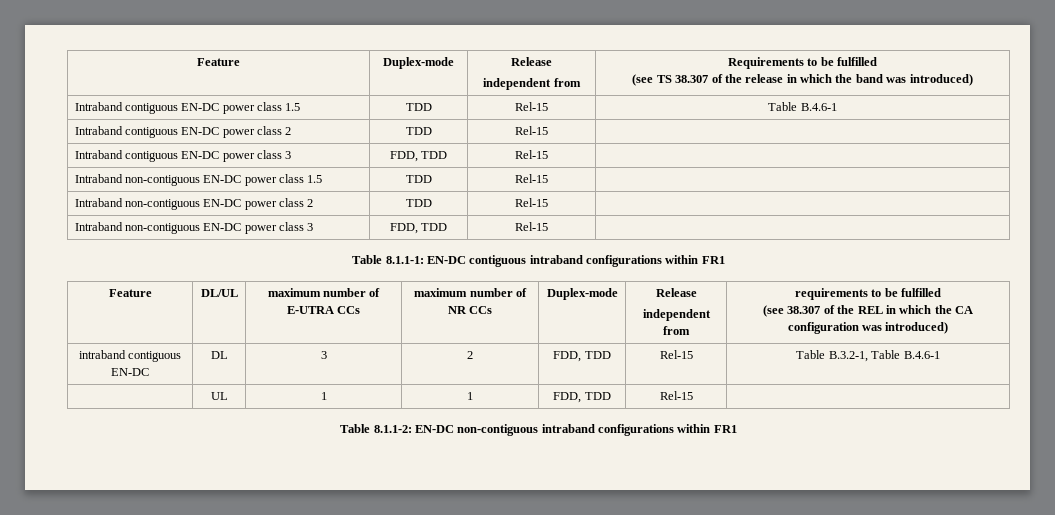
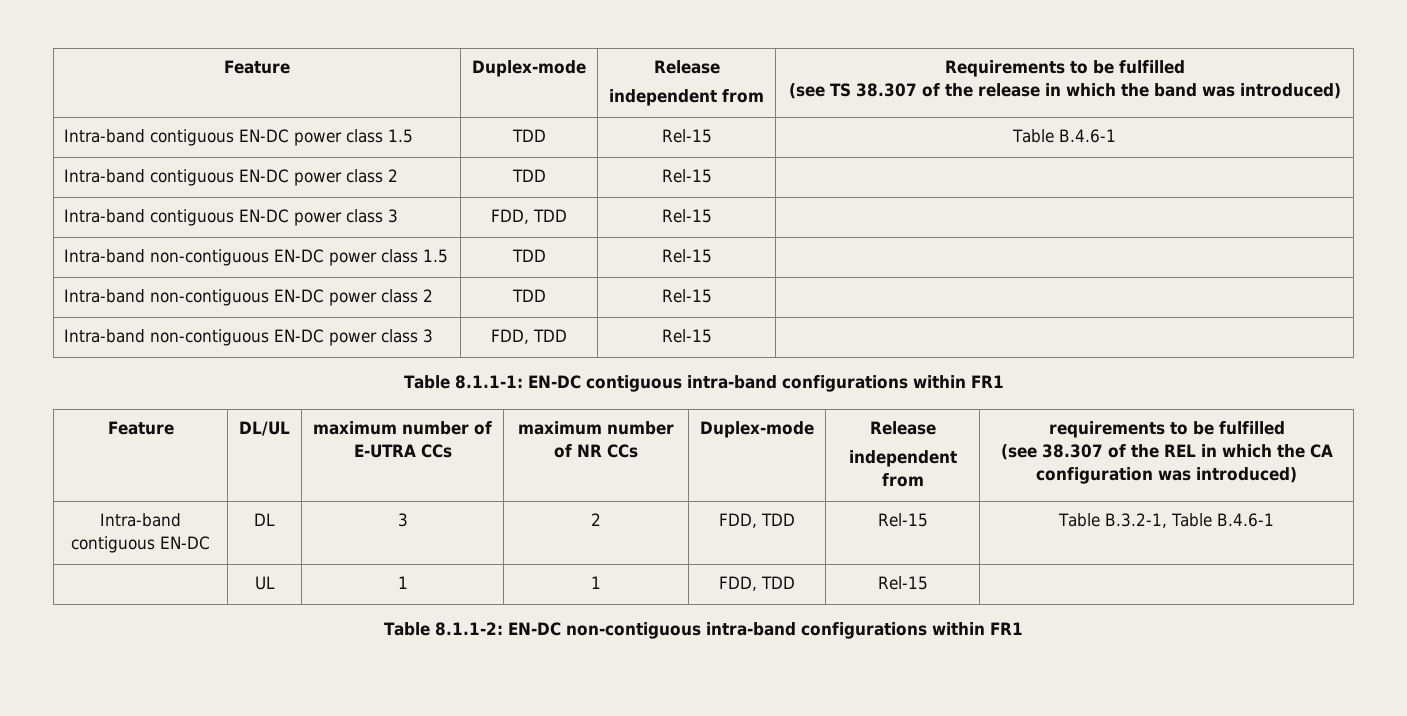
[74,102,123,111] Intraband -> [64,129,146,143] Intra-band
[74,126,123,135] Intraband -> [64,169,146,183] Intra-band
[74,150,123,159] Intraband -> [64,209,146,223] Intra-band
[74,174,123,183] Intraband -> [64,249,146,263] Intra-band
[74,198,123,207] Intraband -> [64,289,146,303] Intra-band
[74,222,123,231] Intraband -> [64,329,146,343] Intra-band
[529,255,583,264] intraband -> [686,375,777,389] intra-band
[78,350,126,359] intraband -> [100,513,181,527] Intra-band
[541,424,595,433] intraband -> [705,622,796,636] intra-band

